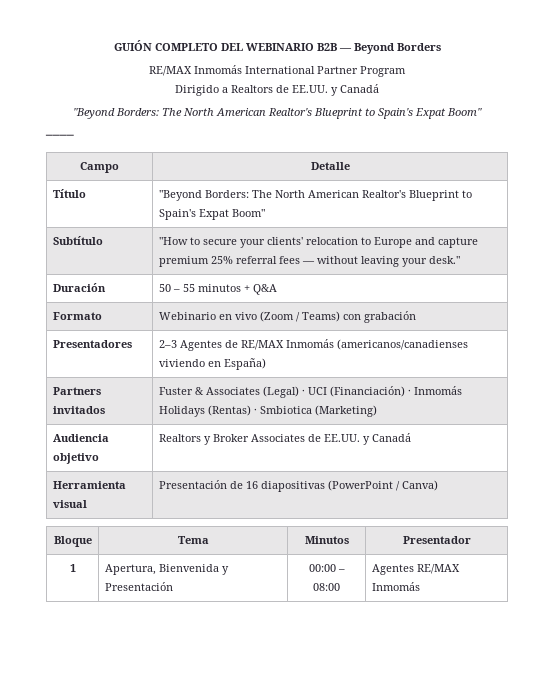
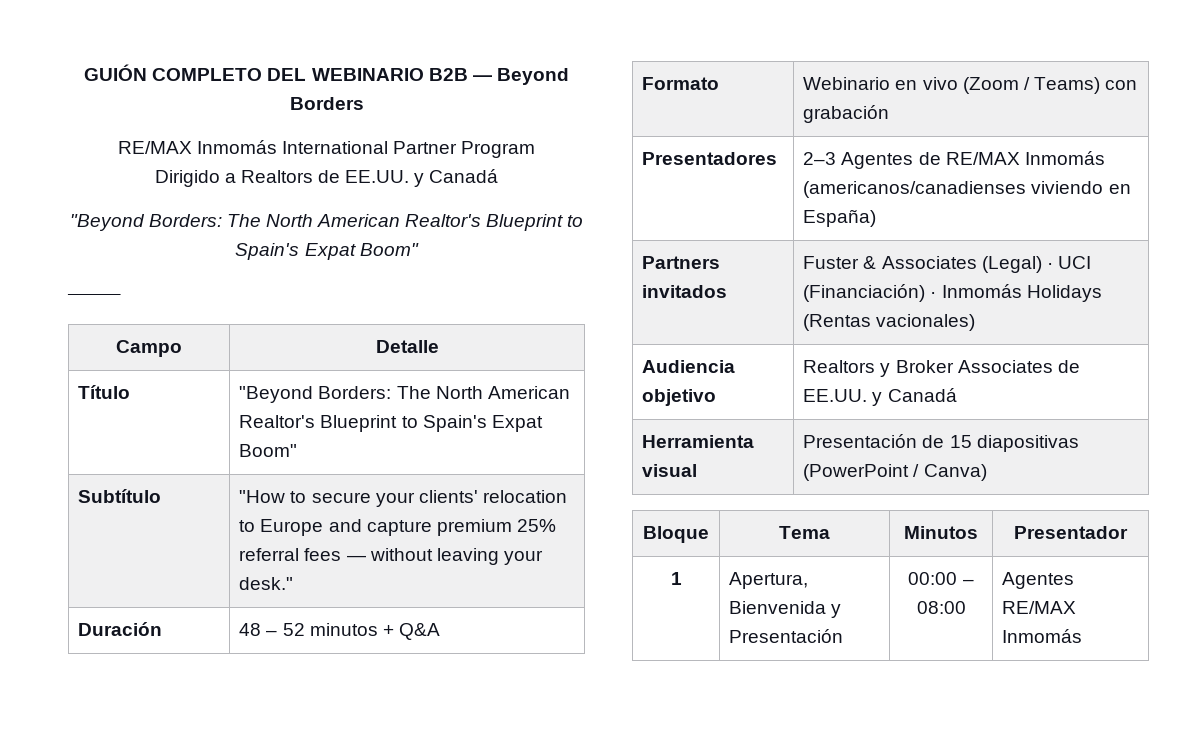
[158,284,195,292] 50 – 55 -> [239,623,305,636] 48 – 52
[207,405,377,417] (Rentas) · Smbiotica (Marketing) -> [803,314,976,331] (Rentas vacionales)
[245,481,258,489] 16 -> [949,435,972,448] 15

